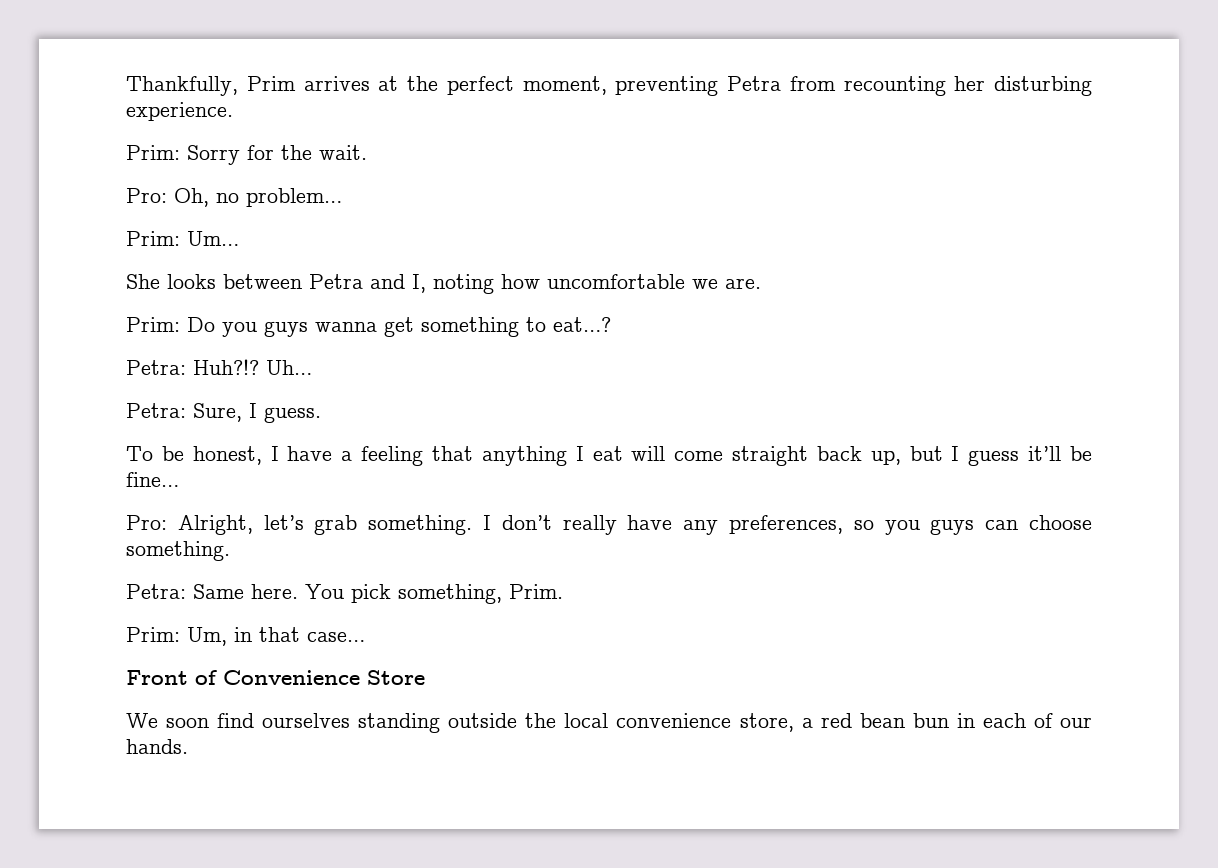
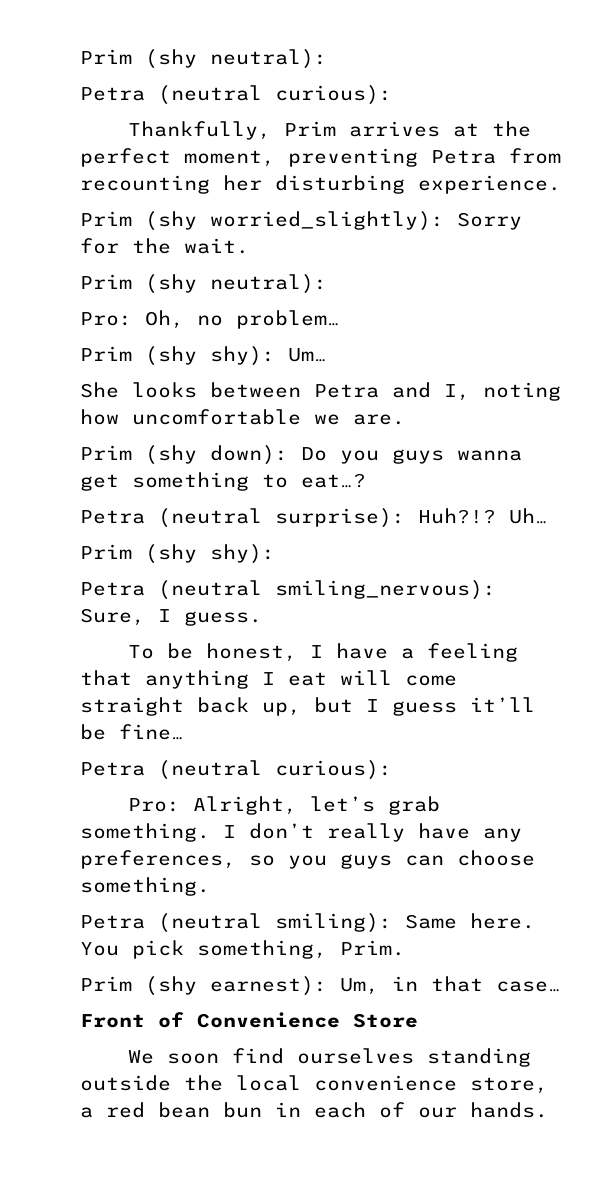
(126, 86) none -> [80,49,327,69] [80,85,392,105] Prim (shy neutral): // Petra (neutral curious): //
[126,145,180,160] Prim: -> [80,211,444,231] Prim (shy worried_slightly):
(367, 152) none -> [80,274,327,294] // Prim (shy neutral):
[126,231,180,246] Prim: -> [80,346,275,366] Prim (shy shy):
[126,317,180,332] Prim: -> [80,445,288,465] Prim (shy down):
[126,360,186,375] Petra: -> [80,508,405,528] Petra (neutral surprise):
[126,403,186,418] Petra: -> [80,544,275,564] [80,580,496,600] Prim (shy shy): // Petra (neutral smiling_nervous):
(179, 479) none -> [80,760,392,780] // Petra (neutral curious):
[126,584,186,599] Petra: -> [80,913,392,933] Petra (neutral smiling):
[126,627,180,642] Prim: -> [80,976,327,996] Prim (shy earnest):

